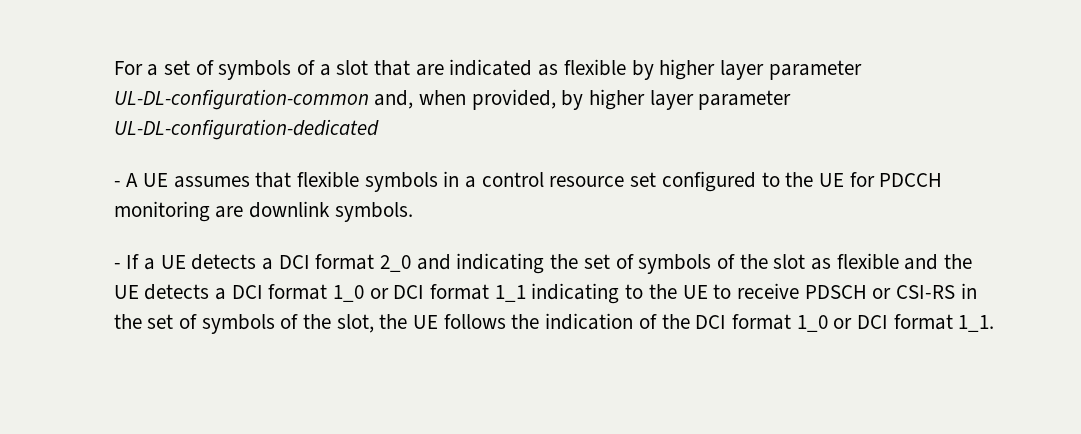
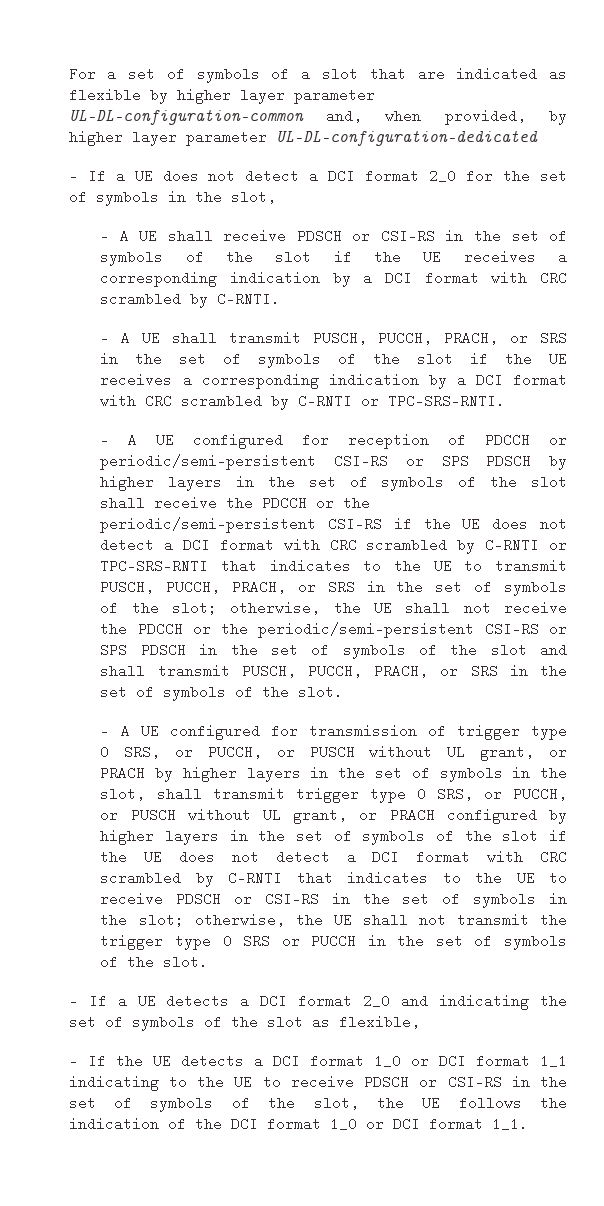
[126,171,943,192] [113,201,413,222] A UE assumes that flexible symbols in a control resource set configured to the UE for PDCCH monitoring are downlink symbols. -> [87,169,568,183] [68,190,276,206] [100,229,567,243] [100,250,568,266] [100,271,567,287] [100,292,281,308] [100,331,567,345] [100,352,567,368] [100,373,567,389] [100,394,506,410] [100,433,568,449] [100,454,567,470] [100,475,567,491] [100,496,371,510] [100,517,568,533] [100,538,567,554] [100,559,567,573] [100,580,567,596] [100,601,568,615] [100,622,567,638] [100,643,568,659] [100,664,568,678] [100,685,344,701] [100,724,567,740] [100,745,567,761] [100,766,567,782] [100,787,568,803] [100,808,568,824] [100,829,567,845] [100,850,567,864] [100,871,568,887] [100,892,567,908] [100,913,568,927] [100,934,568,950] [100,955,209,969] If a UE does not detect a DCI format 2_0 for the set of symbols in the slot, // - A UE shall receive PDSCH or CSI-RS in the set of symbols of the slot if the UE receives a corresponding indication by a DCI format with CRC scrambled by C-RNTI. // - A UE shall transmit PUSCH, PUCCH, PRACH, or SRS in the set of symbols of the slot if the UE receives a corresponding indication by a DCI format with CRC scrambled by C-RNTI or TPC-SRS-RNTI. // - A UE configured for reception of PDCCH or periodic/semi-persistent CSI-RS or SPS PDSCH by higher layers in the set of symbols of the slot shall receive the PDCCH or the periodic/semi-persistent CSI-RS if the UE does not detect a DCI format with CRC scrambled by C-RNTI or TPC-SRS-RNTI that indicates to the UE to transmit PUSCH, PUCCH, PRACH, or SRS in the set of symbols of the slot; otherwise, the UE shall not receive the PDCCH or the periodic/semi-persistent CSI-RS or SPS PDSCH in the set of symbols of the slot and shall transmit PUSCH, PUCCH, PRACH, or SRS in the set of symbols of the slot. // - A UE configured for transmission of trigger type 0 SRS, or PUCCH, or PUSCH without UL grant, or PRACH by higher layers in the set of symbols in the slot, shall transmit trigger type 0 SRS, or PUCCH, or PUSCH without UL grant, or PRACH configured by higher layers in the set of symbols of the slot if the UE does not detect a DCI format with CRC scrambled by C-RNTI that indicates to the UE to receive PDSCH or CSI-RS in the set of symbols in the slot; otherwise, the UE shall not transmit the trigger type 0 SRS or PUCCH in the set of symbols of the slot.
[836,253,939,270] flexible and -> [338,1015,420,1029] [68,1054,106,1068] flexible, // - If

